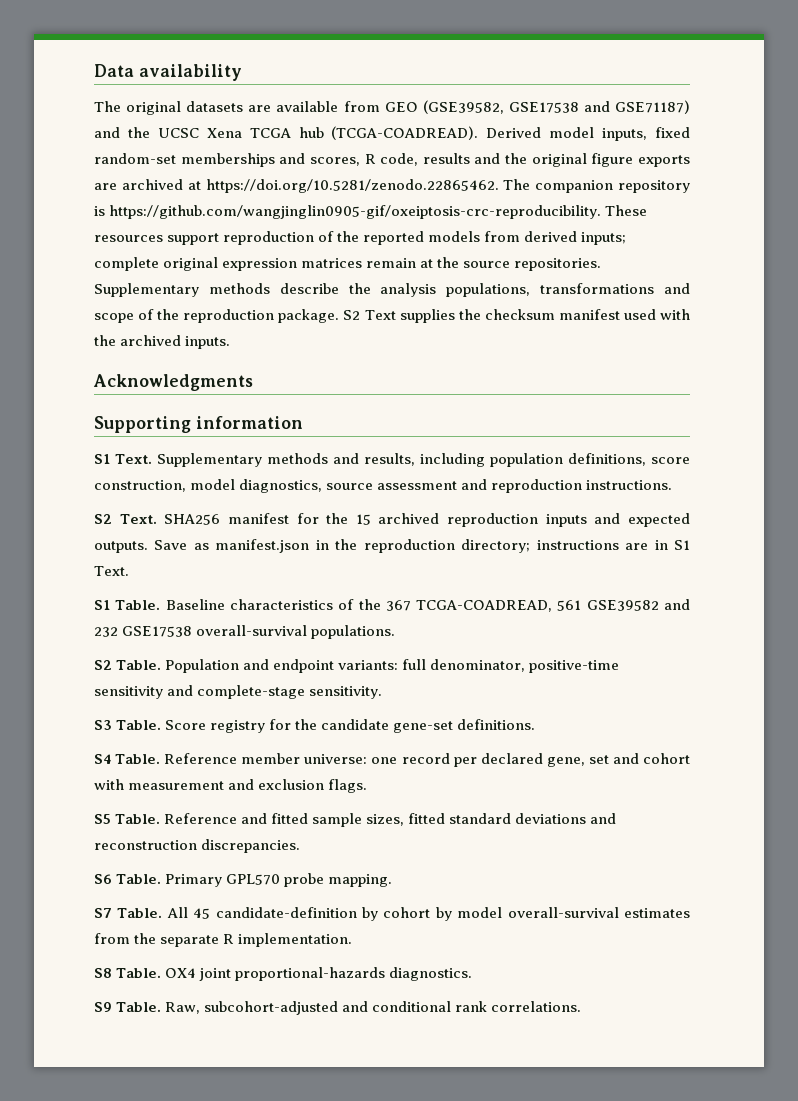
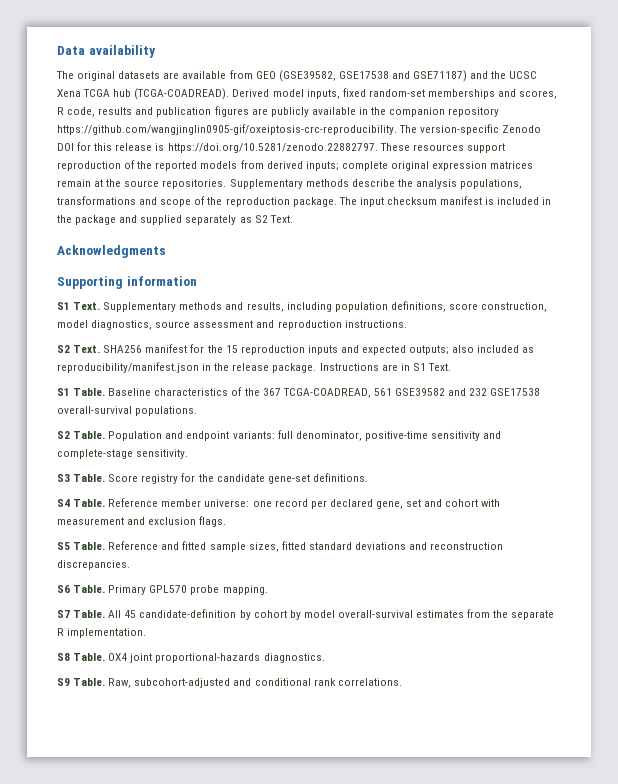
[505,153,690,167] [94,179,690,193] [94,205,602,219] the original figure exports are archived at https://doi.org/10.5281/zenodo.22865462. The companion repository is https://github.com/wangjinglin0905-gif/oxeiptosis-crc-reproducibility. -> [156,106,500,117] [57,124,542,135] [57,142,378,153] publication figures are publicly available in the companion repository https://github.com/wangjinglin0905-gif/oxeiptosis-crc-reproducibility. The version-specific Zenodo DOI for this release is https://doi.org/10.5281/zenodo.22882797.
[343,309,690,323] [94,335,231,349] S2 Text supplies the checksum manifest used with the archived inputs. -> [338,196,552,207] [57,215,293,225] The input checksum manifest is included in the package and supplied separately as S2 Text.
[378,513,440,524] archived -> (238, 349) none
[94,539,619,553] outputs. Save as manifest.json in the reproduction directory; instructions -> [409,345,535,355] [57,362,379,373] outputs; also included as reproducibility/manifest.json in the release package. Instructions

